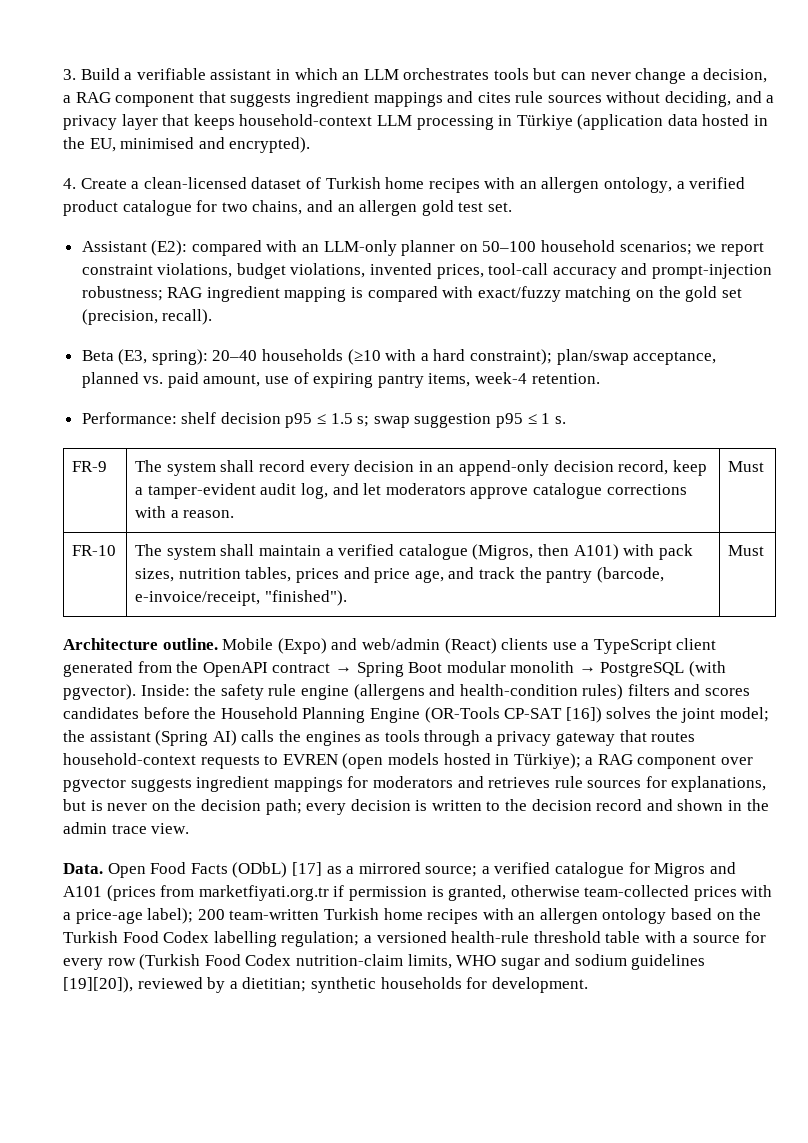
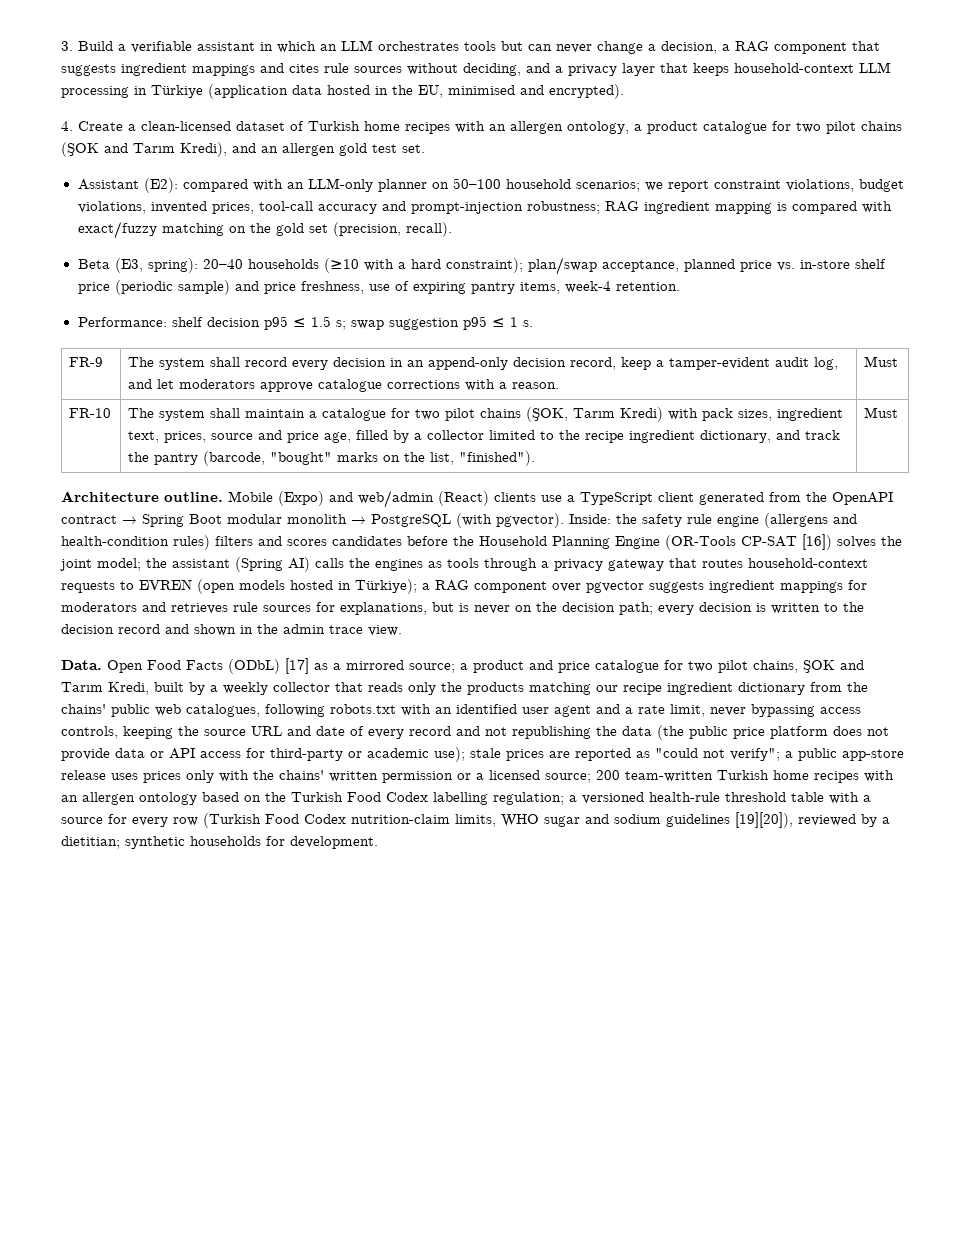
[689,177,746,189] verified -> (642, 127) none
[252,200,303,215] chains, -> [826,121,902,134] [61,142,227,157] pilot chains (ŞOK and Tarım Kredi),
[143,372,261,388] vs. paid amount, -> [739,259,886,272] [77,280,364,295] price vs. in-store shelf price (periodic sample) and price freshness,
[338,544,693,560] [135,567,444,583] verified catalogue (Migros, then A101) with pack sizes, nutrition tables, prices and price age, -> [322,407,844,422] [128,430,772,443] catalogue for two pilot chains (ŞOK, Tarım Kredi) with pack sizes, ingredient text, prices, source and price age, filled by a collector limited to the recipe ingredient dictionary,
[135,591,261,606] e-invoice/receipt, -> [270,452,455,465] "bought" marks on the list,
[494,862,736,878] [63,885,773,901] [63,908,194,924] verified catalogue for Migros and A101 (prices from marketfiyati.org.tr if permission is granted, otherwise team-collected prices with a price-age label); -> [473,660,864,673] [61,682,868,695] [61,704,861,717] [61,725,889,740] [61,747,904,762] [61,770,591,783] product and price catalogue for two pilot chains, ŞOK and Tarım Kredi, built by a weekly collector that reads only the products matching our recipe ingredient dictionary from the chains' public web catalogues, following robots.txt with an identified user agent and a rate limit, never bypassing access controls, keeping the source URL and date of every record and not republishing the data (the public price platform does not provide data or API access for third-party or academic use); stale prices are reported as "could not verify"; a public app-store release uses prices only with the chains' written permission or a licensed source;

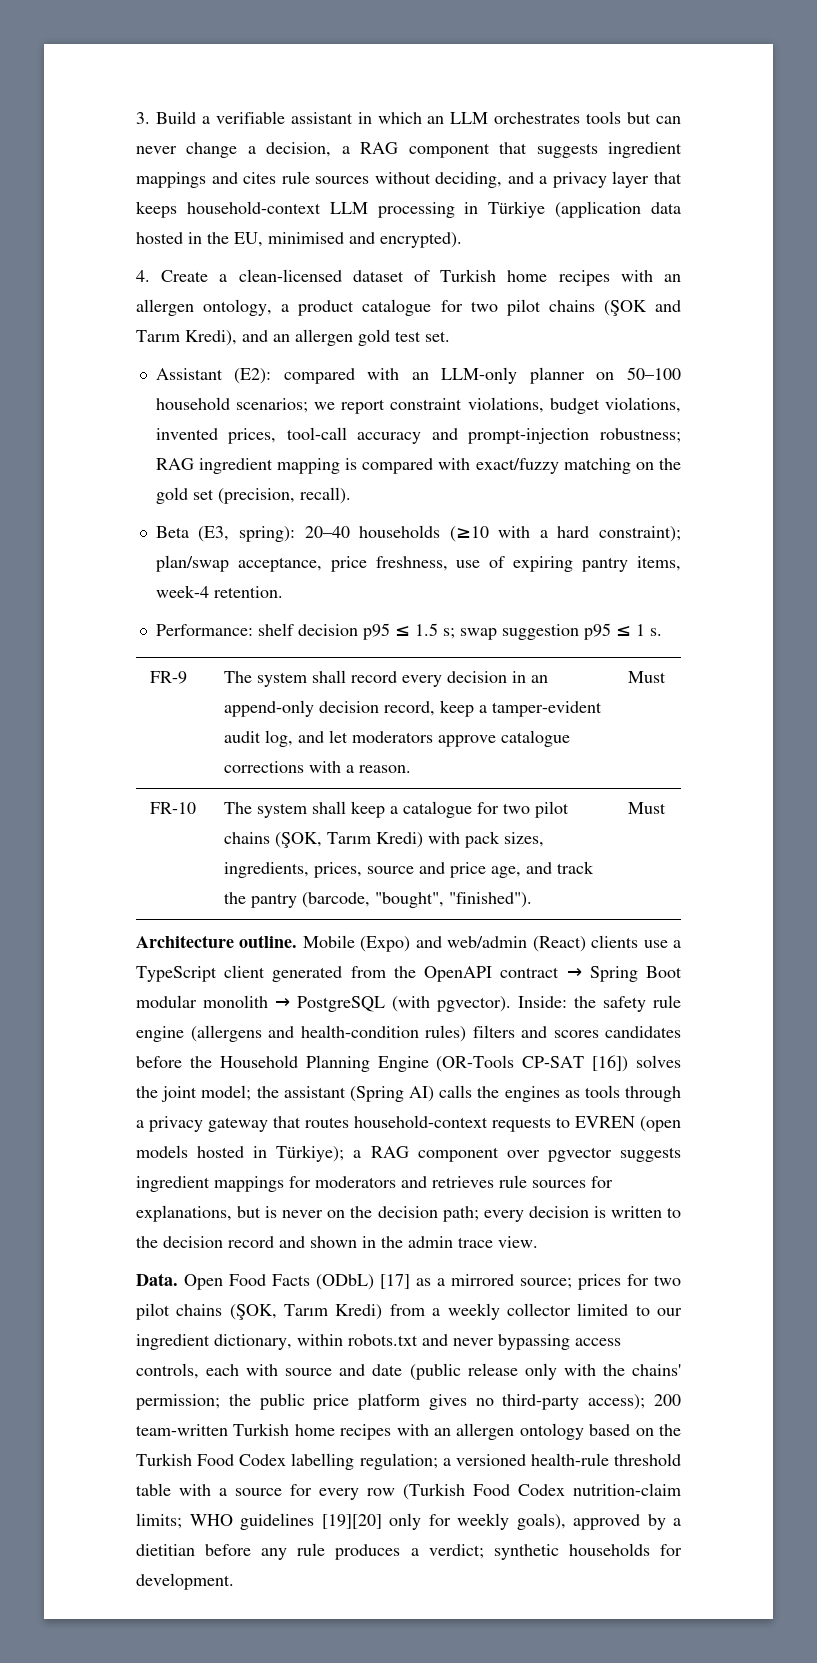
[683,259,886,272] [77,280,259,295] planned price vs. in-store shelf price (periodic sample) and -> (322, 564) none
[245,409,306,418] maintain -> [350,801,385,818] keep
[777,408,844,421] [128,431,160,443] ingredient text, -> [223,862,309,878] ingredients,
[356,430,772,443] filled by a collector limited to the recipe ingredient dictionary, -> (521, 872) none
[270,452,455,465] "bought" marks on the list, -> [374,892,444,908] "bought",
[460,660,864,673] [61,682,868,695] [61,704,861,717] [61,725,889,740] [61,747,904,762] [61,770,591,783] a product and price catalogue for two pilot chains, ŞOK and Tarım Kredi, built by a weekly collector that reads only the products matching our recipe ingredient dictionary from the chains' public web catalogues, following robots.txt with an identified user agent and a rate limit, never bypassing access controls, keeping the source URL and date of every record and not republishing the data (the public price platform does not provide data or API access for third-party or academic use); stale prices are reported as "could not verify"; a public app-store release uses prices only with the chains' written permission or a licensed source; -> [578,1274,681,1290] [136,1303,683,1320] [136,1334,621,1350] [136,1363,681,1380] [136,1393,646,1410] prices for two pilot chains (ŞOK, Tarım Kredi) from a weekly collector limited to our ingredient dictionary, within robots.txt and never bypassing access controls, each with source and date (public release only with the chains' permission; the public price platform gives no third-party access);
[455,812,890,828] [61,836,120,849] limits, WHO sugar and sodium guidelines [19][20]), reviewed by a dietitian; -> [136,1513,681,1530] [136,1543,484,1560] limits; WHO guidelines [19][20] only for weekly goals), approved by a dietitian before any rule produces a verdict;

